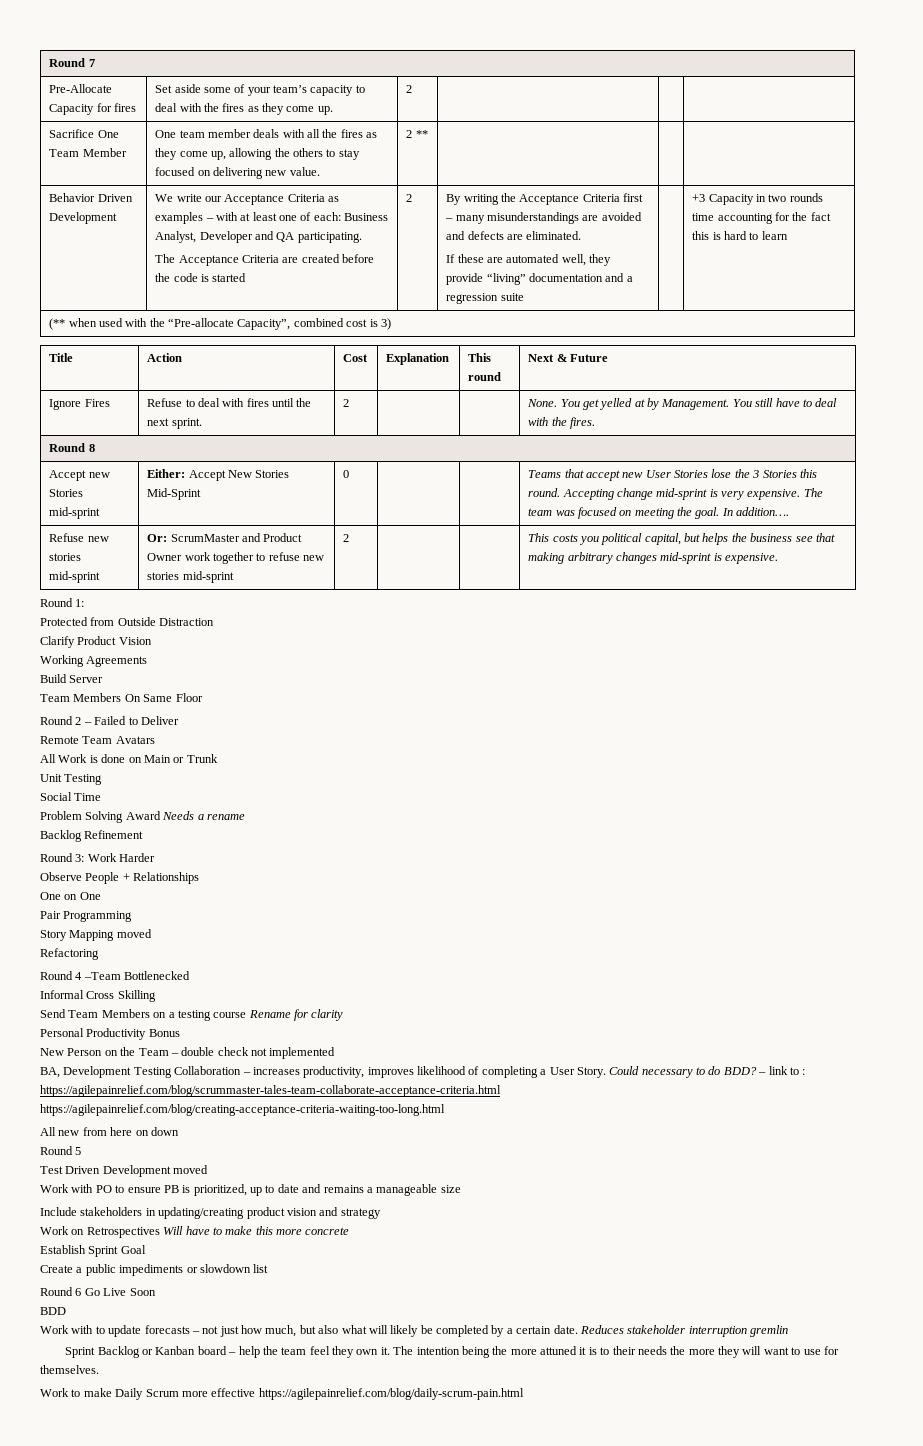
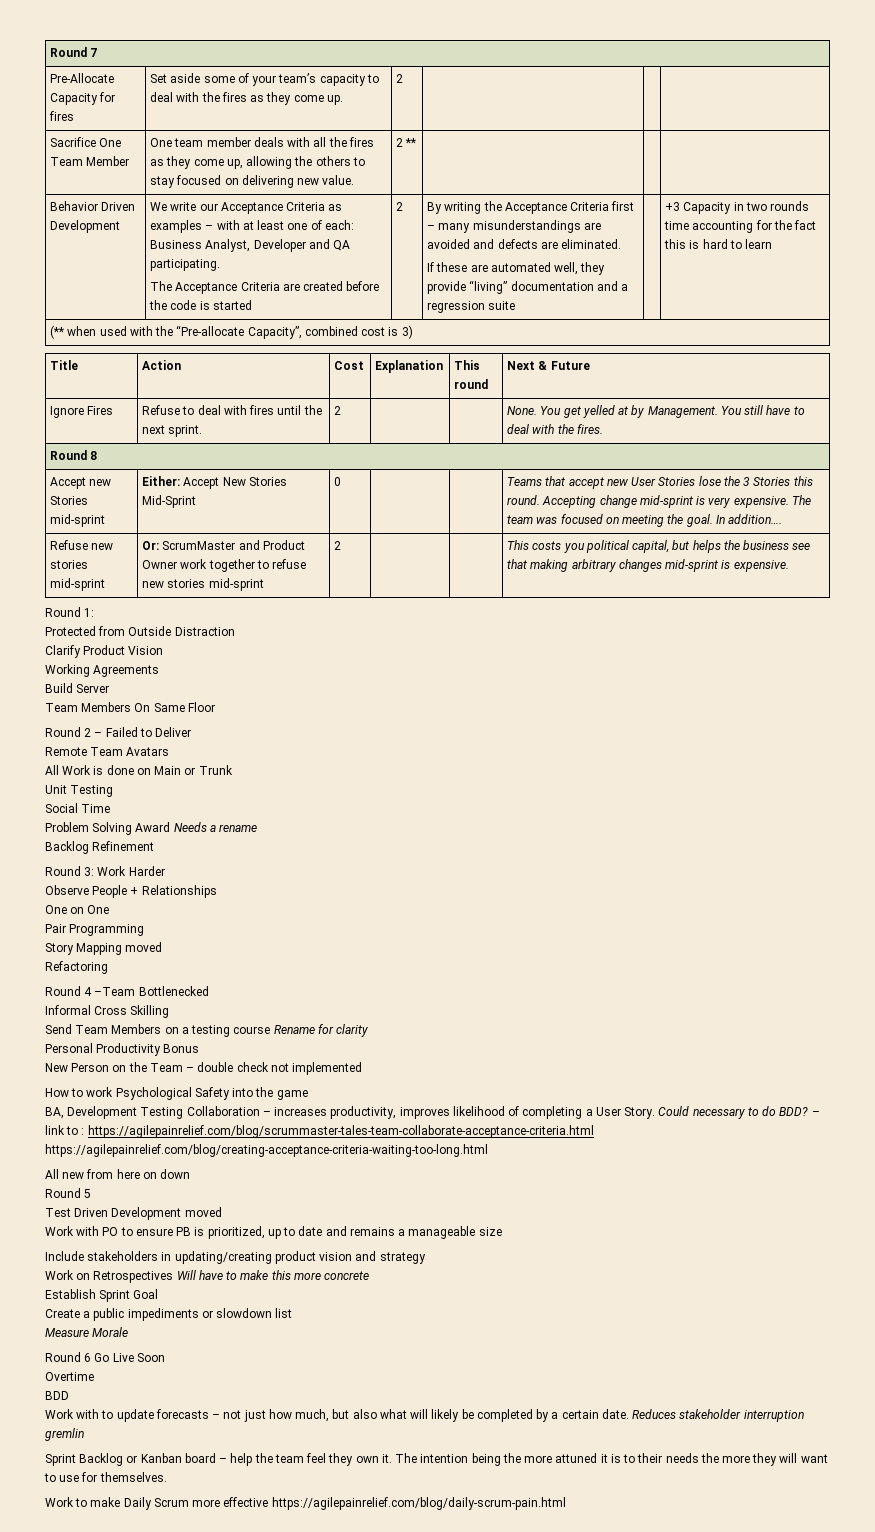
(336, 1053) none -> [45,1087,308,1100] // How to work Psychological Safety into the game
(269, 1268) none -> [45,1327,129,1337] // Measure Morale
(156, 1292) none -> [45,1372,94,1381] // Overtime

